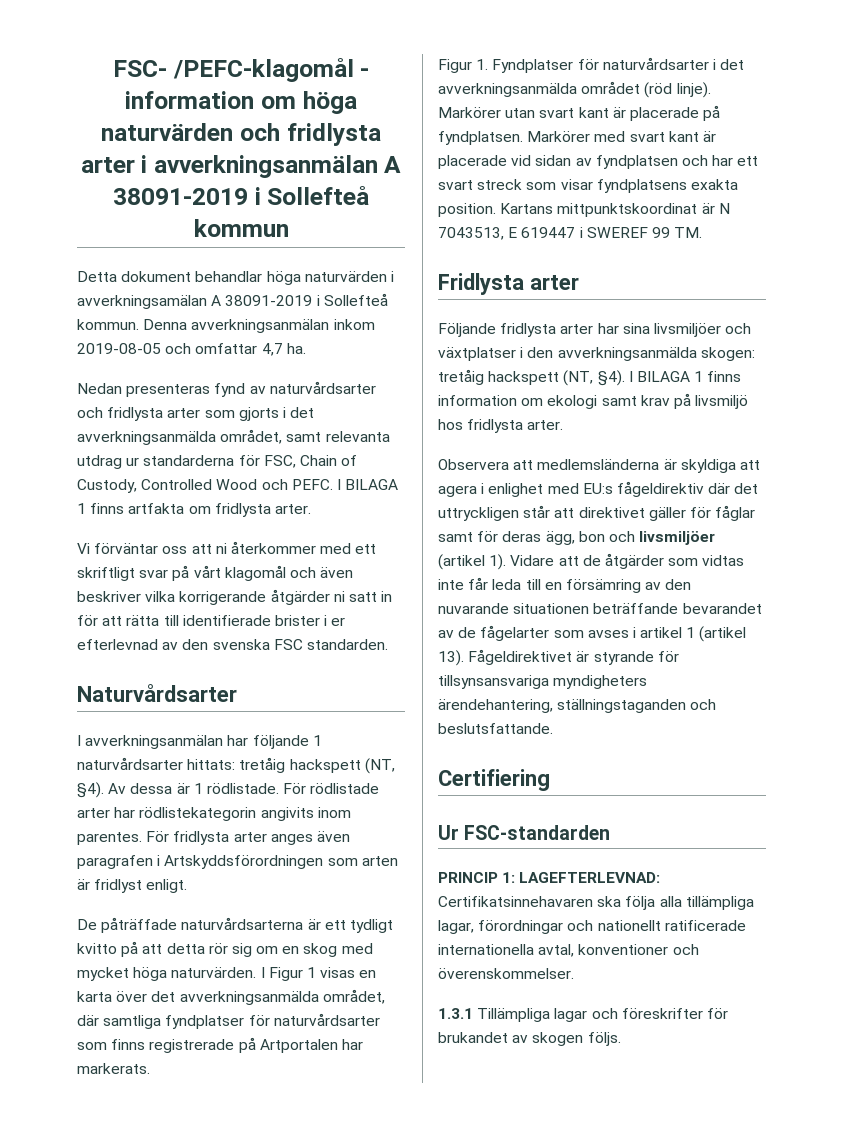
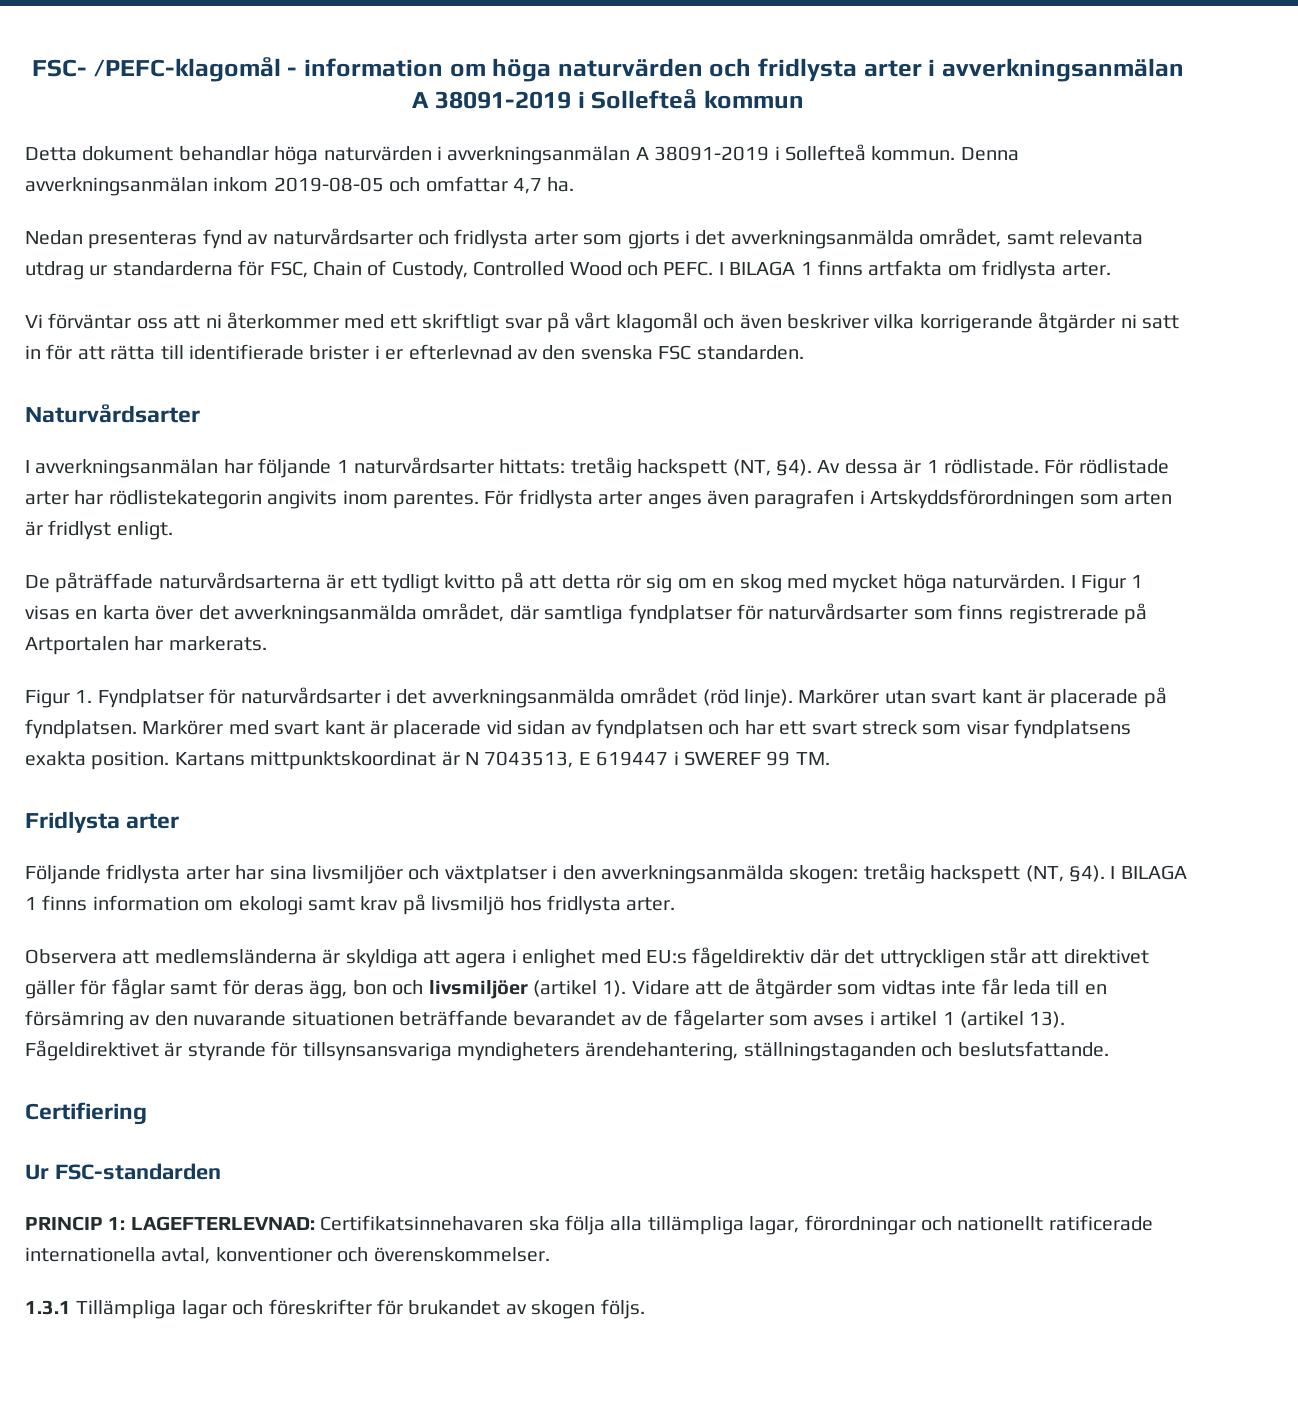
[77,295,207,309] avverkningsamälan -> [447,146,631,165] avverkningsanmälan

